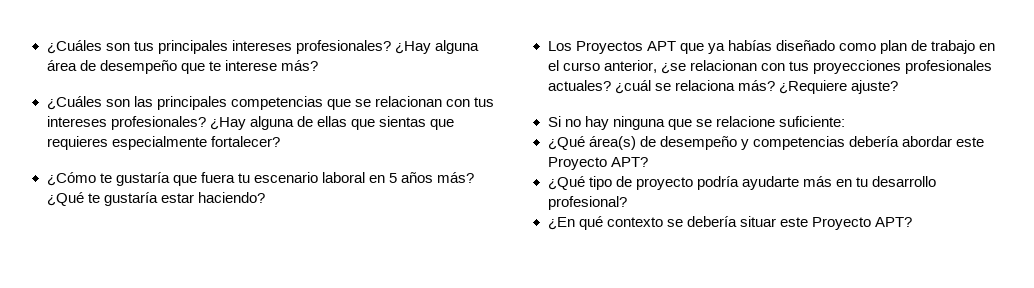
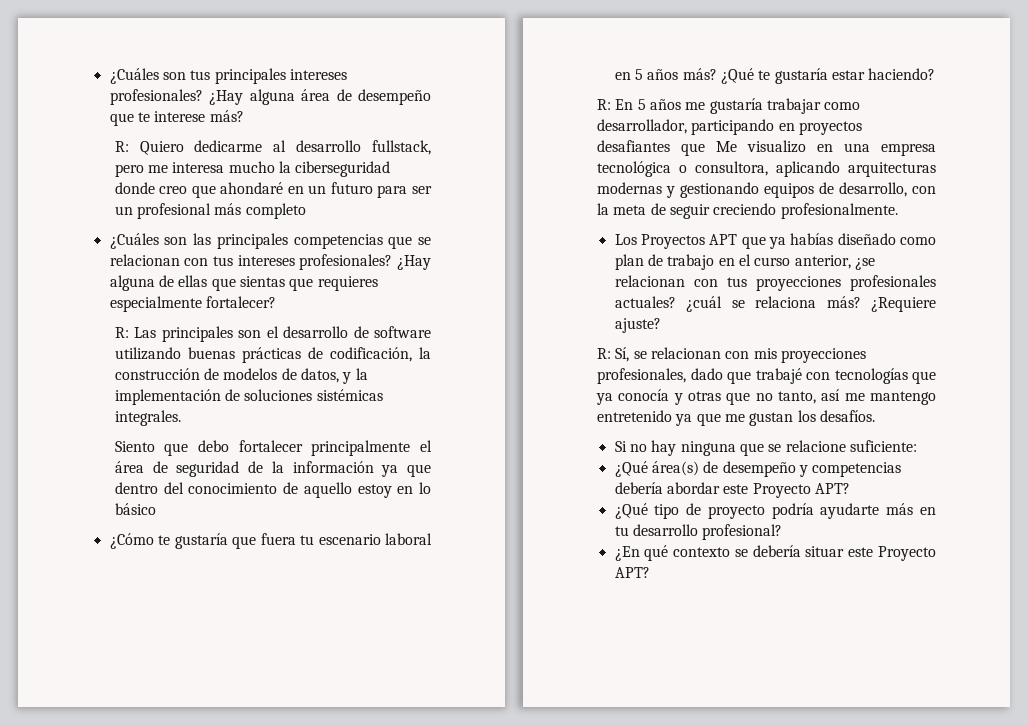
(318, 65) none -> [114,140,431,155] [114,161,391,177] [114,182,432,198] [114,203,306,219] // R: Quiero dedicarme al desarrollo fullstack, pero me interesa mucho la ciberseguridad donde creo que ahondaré en un futuro para ser un profesional más completo
(280, 141) none -> [114,326,431,342] [114,347,431,363] [114,368,368,384] [114,389,383,405] [114,410,181,426] [114,440,432,456] [114,461,431,477] [114,482,431,498] [114,503,156,515] // R: Las principales son el desarrollo de software utilizando buenas prácticas de codificación, la construcción de modelos de datos, y la implementación de soluciones sistémicas integrales. // Siento que debo fortalecer principalmente el área de seguridad de la información ya que dentro del conocimiento de aquello estoy en lo básico
(265, 197) none -> [597,98,861,114] [597,119,862,135] [597,140,936,156] [597,161,936,177] [597,182,936,198] [597,203,898,219] // R: En 5 años me gustaría trabajar como desarrollador, participando en proyectos desafiantes que Me visualizo en una empresa tecnológica o consultora, aplicando arquitecturas modernas y gestionando equipos de desarrollo, con la meta de seguir creciendo profesionalmente.
(898, 87) none -> [597,347,866,363] [597,368,936,384] [596,389,936,405] [597,410,875,426] // R: Sí, se relacionan con mis proyecciones profesionales, dado que trabajé con tecnologías que ya conocía y otras que no tanto, así me mantengo entretenido ya que me gustan los desafíos.

